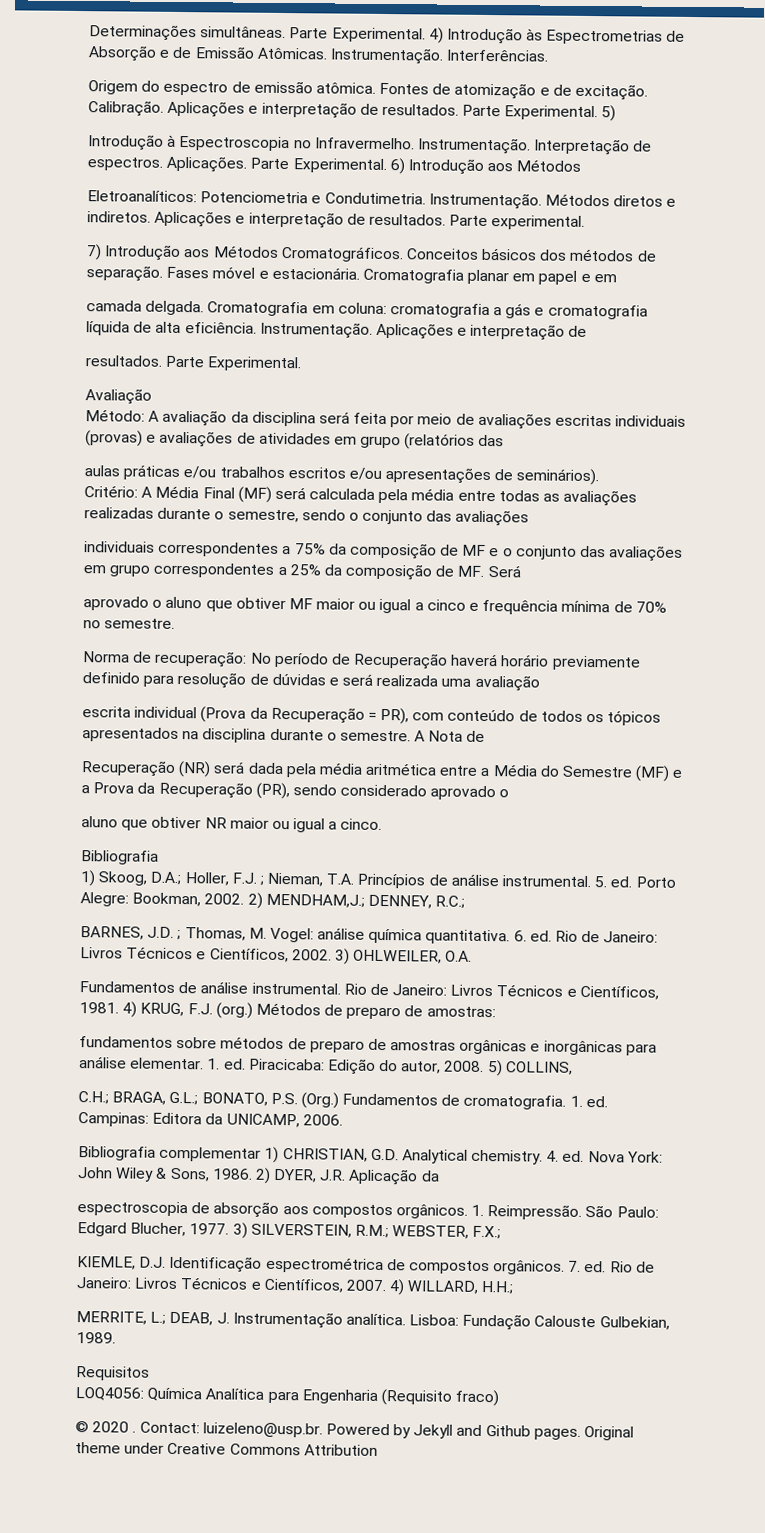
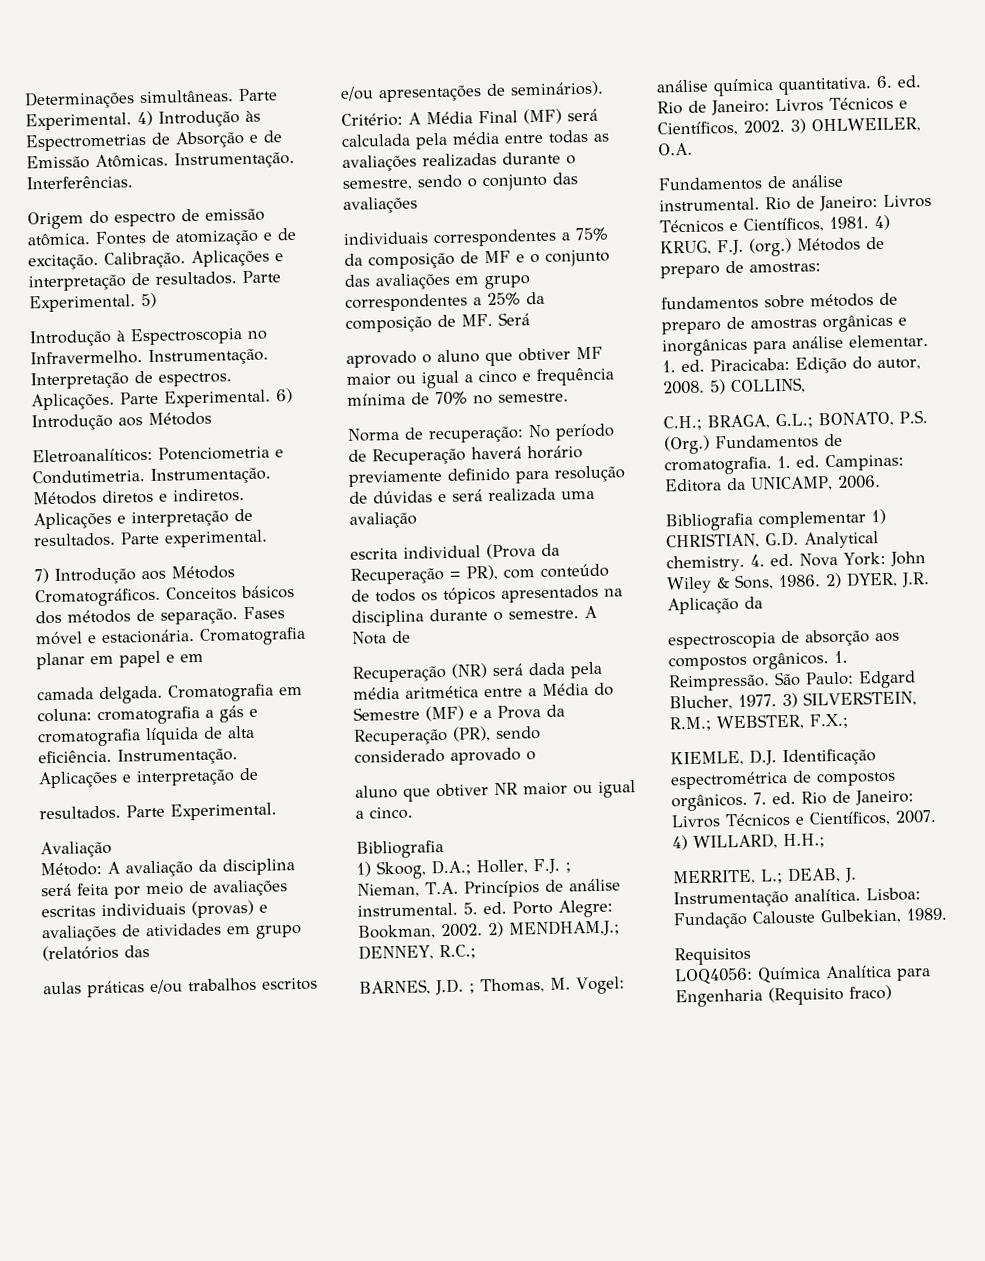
[75,1421,635,1441] [75,1442,378,1456] // © 2020 . Contact: luizeleno@usp.br. Powered by Jekyll and Github pages. Original theme under Creative Commons Attribution -> (892, 992) none

